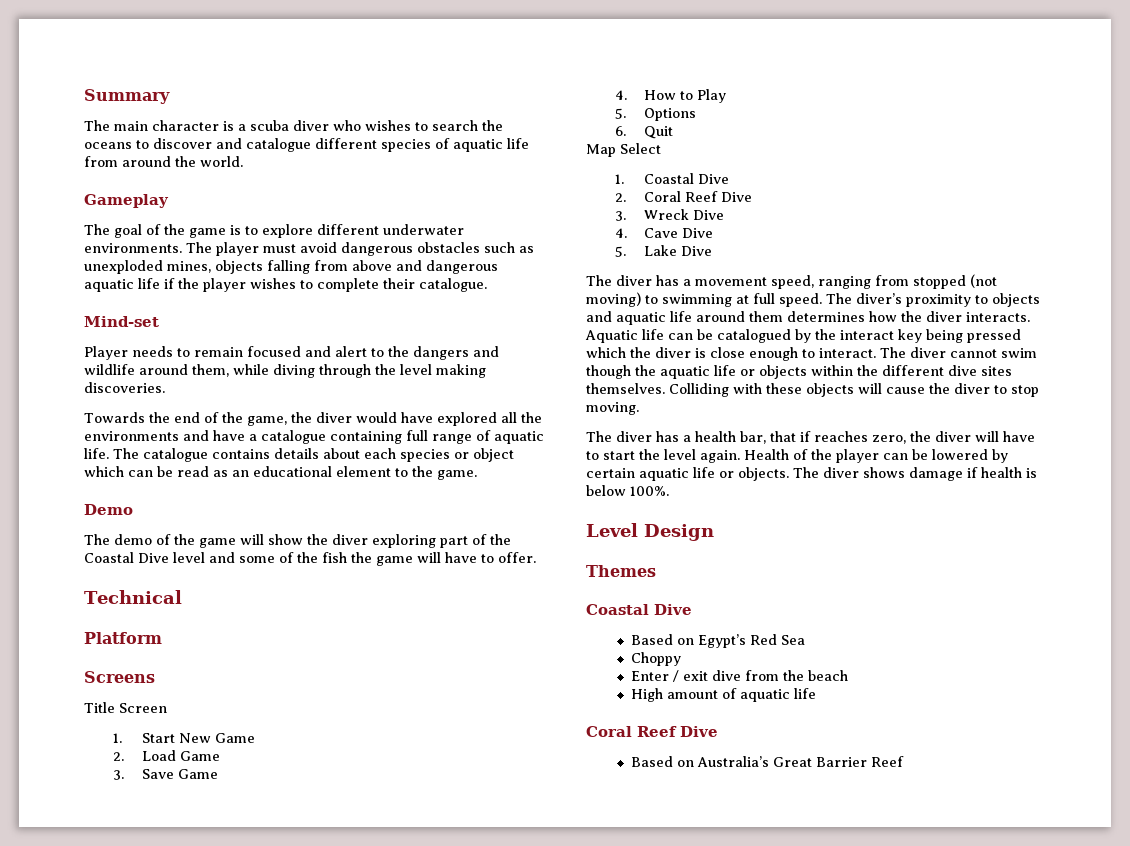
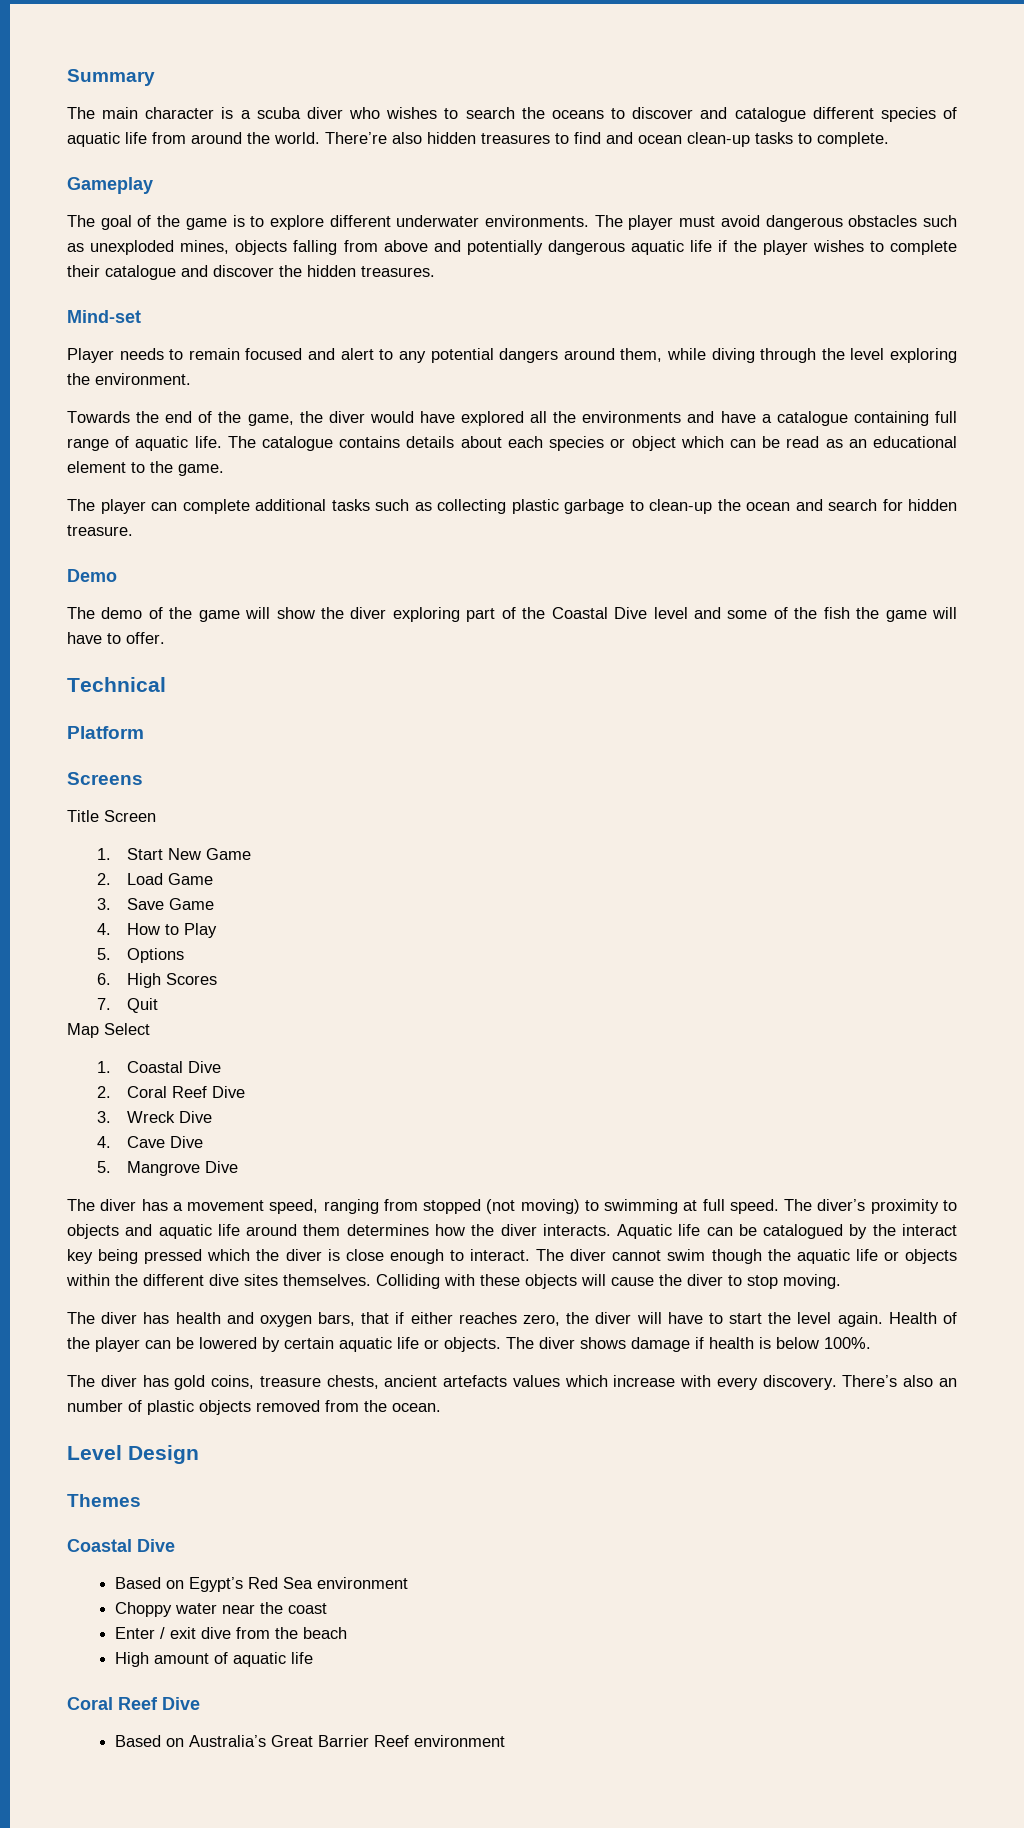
(243, 161) none -> [325,132,889,147] There’re also hidden treasures to find and ocean clean-up tasks to complete.
(422, 265) none -> [466,240,543,255] potentially
[419,278,487,292] catalogue. -> [105,265,435,280] catalogue and discover the hidden treasures.
[388,346,499,360] [84,364,135,375] the dangers and wildlife -> [398,348,559,363] any potential dangers
[436,364,486,378] [84,382,165,393] making discoveries. -> [889,348,957,363] [67,373,191,385] exploring the environment.
(477, 475) none -> [67,499,957,514] [67,525,133,536] // The player can complete additional tasks such as collecting plastic garbage to clean-up the ocean and search for hidden treasure.
(626, 131) none -> [127,973,218,988] [97,998,112,1010] High Scores // 7.
[643,245,677,256] Lake -> [127,1161,201,1176] Mangrove
[683,431,766,444] a health bar, -> [175,1312,356,1327] health and oxygen bars,
(811, 436) none -> [410,1312,453,1324] either
(669, 491) none -> [67,1375,957,1390] [67,1400,441,1415] // The diver has gold coins, treasure chests, ancient artefacts values which increase with every discovery. There’s also an number of plastic objects removed from the ocean.
(805, 640) none -> [317,1577,409,1589] environment
(681, 659) none -> [175,1602,328,1614] water near the coast
(904, 761) none -> [414,1735,506,1747] environment

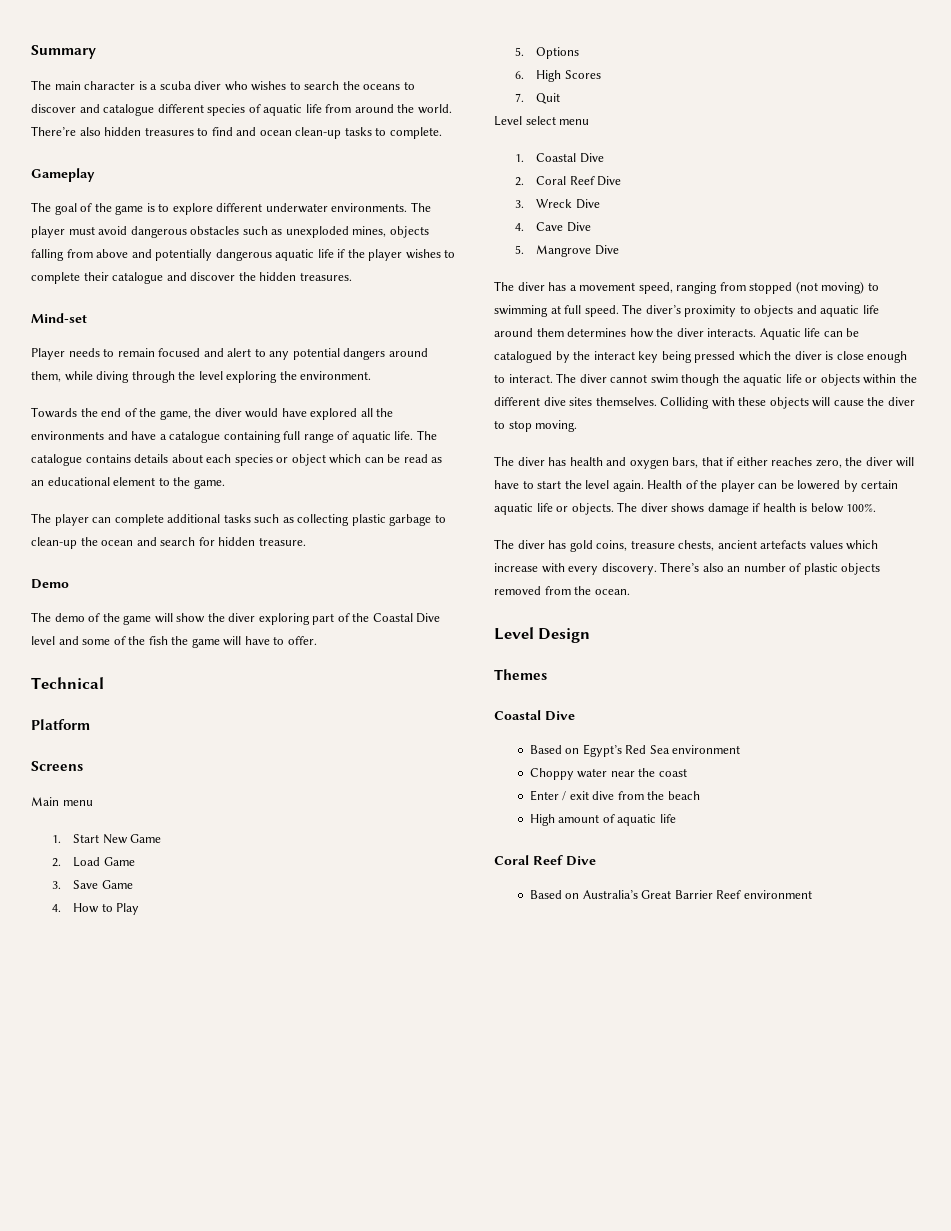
[67,810,156,822] Title Screen -> [31,797,93,806] Main menu
[67,1023,150,1038] Map Select -> [494,116,590,126] Level select menu

